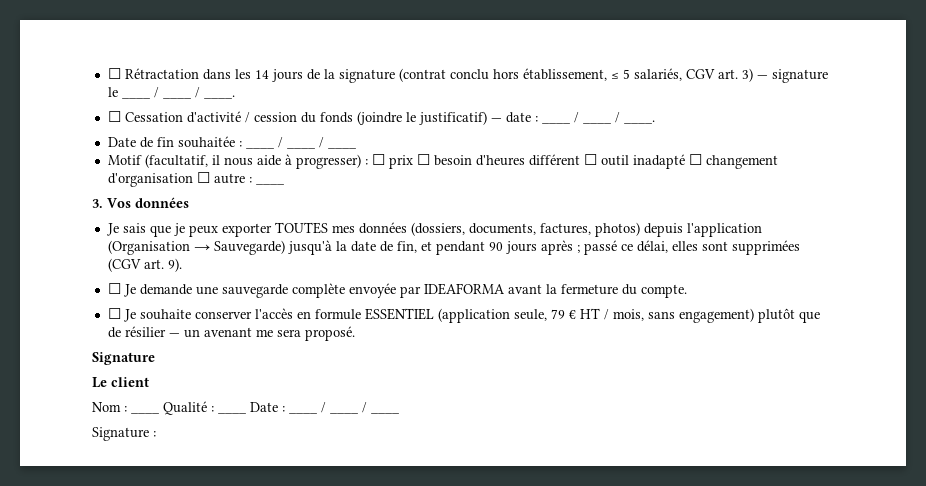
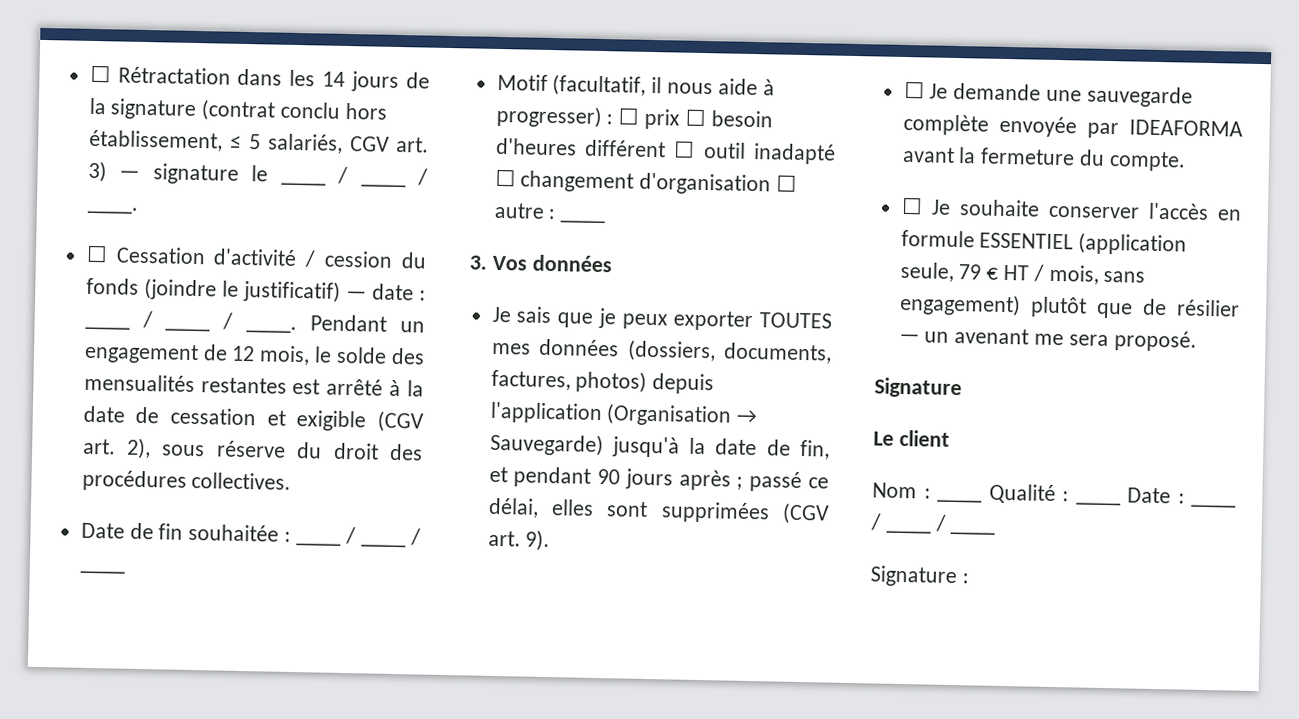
(655, 122) none -> [310,314,426,333] [83,342,425,366] [83,373,424,397] [82,405,424,433] [82,437,423,461] [81,469,292,492] Pendant un engagement de 12 mois, le solde des mensualités restantes est arrêté à la date de cessation et exigible (CGV art. 2), sous réserve du droit des procédures collectives.

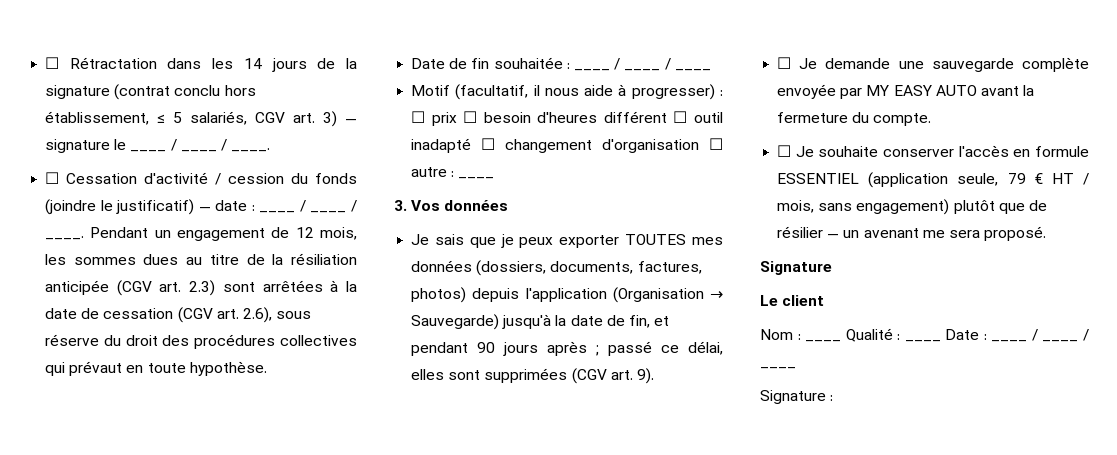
[314,346,425,365] [83,373,384,396] le solde des mensualités restantes est arrêté -> [45,253,357,265] [45,280,323,296] les sommes dues au titre de la résiliation anticipée (CGV art. 2.3) sont arrêtées
[266,410,424,433] [82,437,152,460] et exigible (CGV art. 2), -> [177,307,272,323] (CGV art. 2.6),
[191,471,292,490] collectives. -> [280,335,357,346] [45,361,267,376] collectives qui prévaut en toute hypothèse.
[1129,119,1243,137] IDEAFORMA -> [866,85,977,96] MY EASY AUTO

